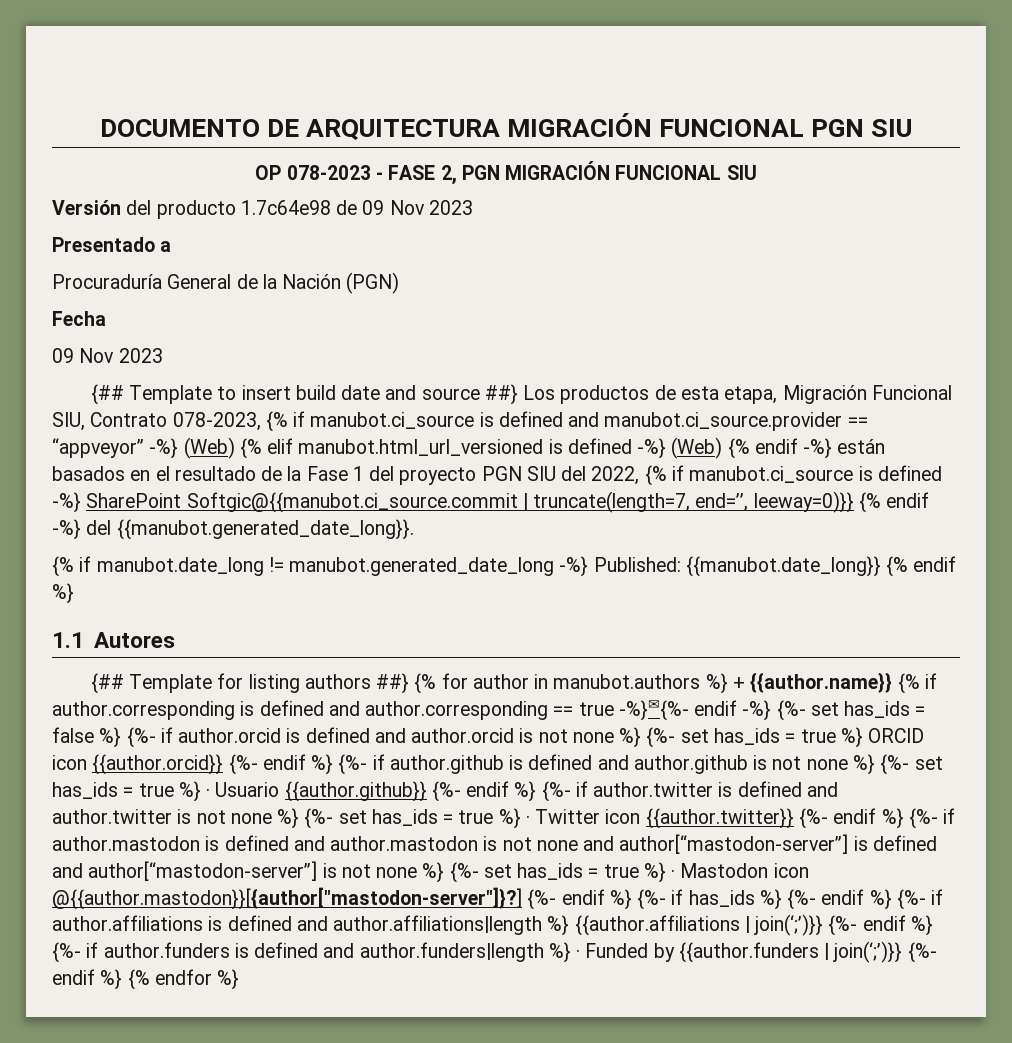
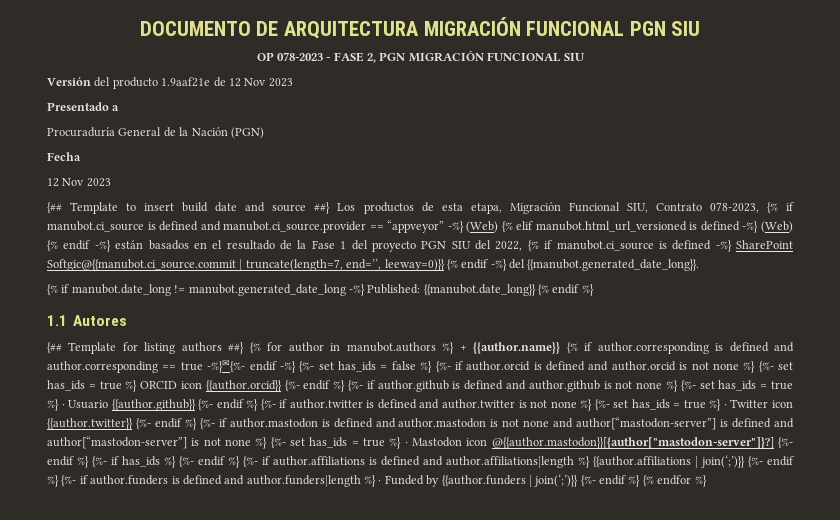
[240,200,385,215] 1.7c64e98 de 09 -> [161,77,241,87] 1.9aaf21e de 12
[52,348,74,363] 09 -> [47,178,59,187] 12

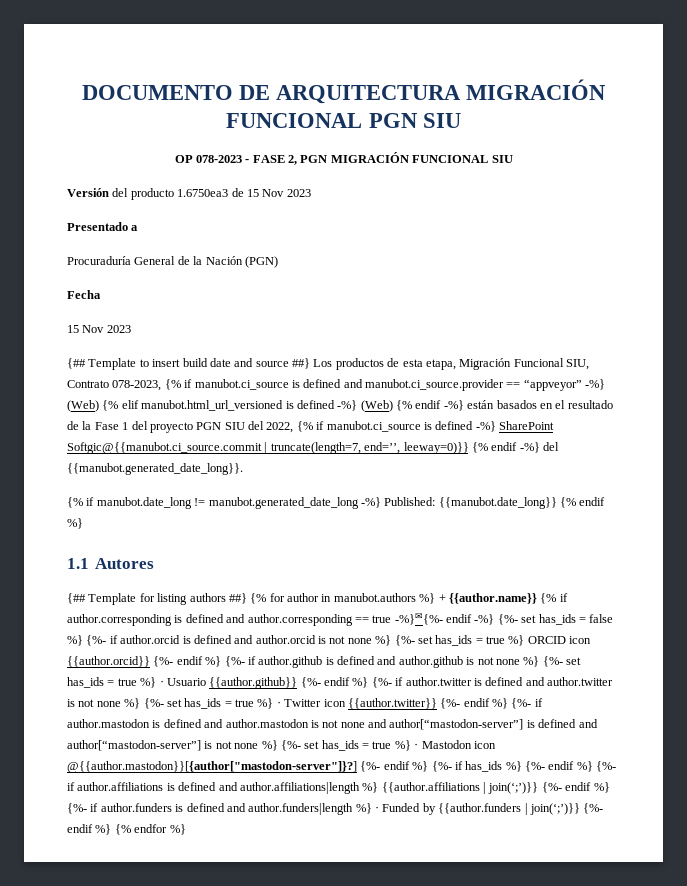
[161,77,241,87] 1.9aaf21e de 12 -> [177,188,259,197] 1.6750ea3 de 15
[47,178,59,187] 12 -> [67,325,79,333] 15

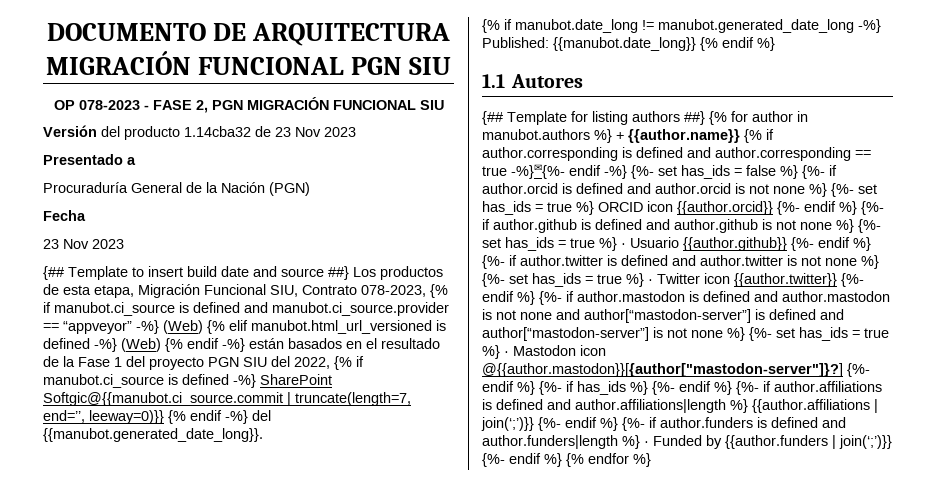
[177,188,259,197] 1.6750ea3 de 15 -> [184,126,291,137] 1.14cba32 de 23
[67,325,79,333] 15 -> [43,239,59,249] 23

